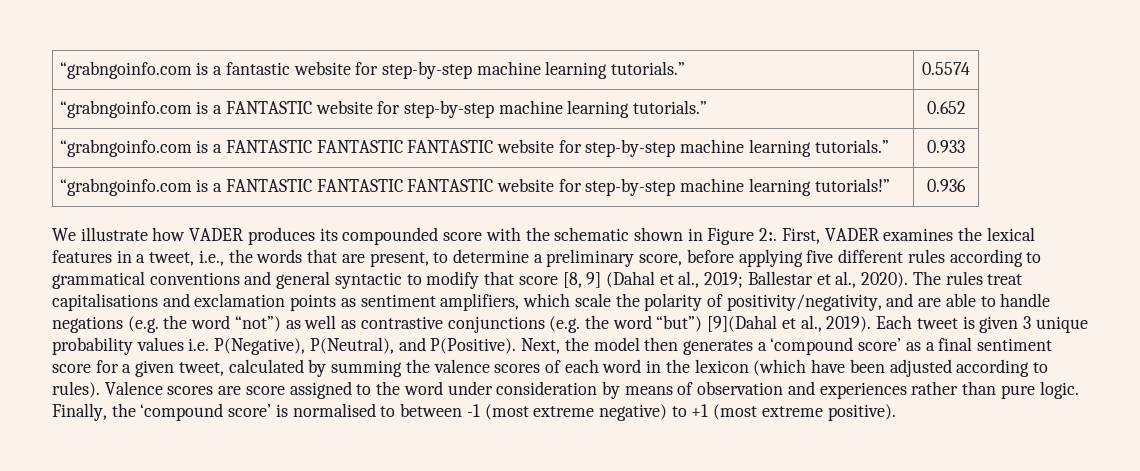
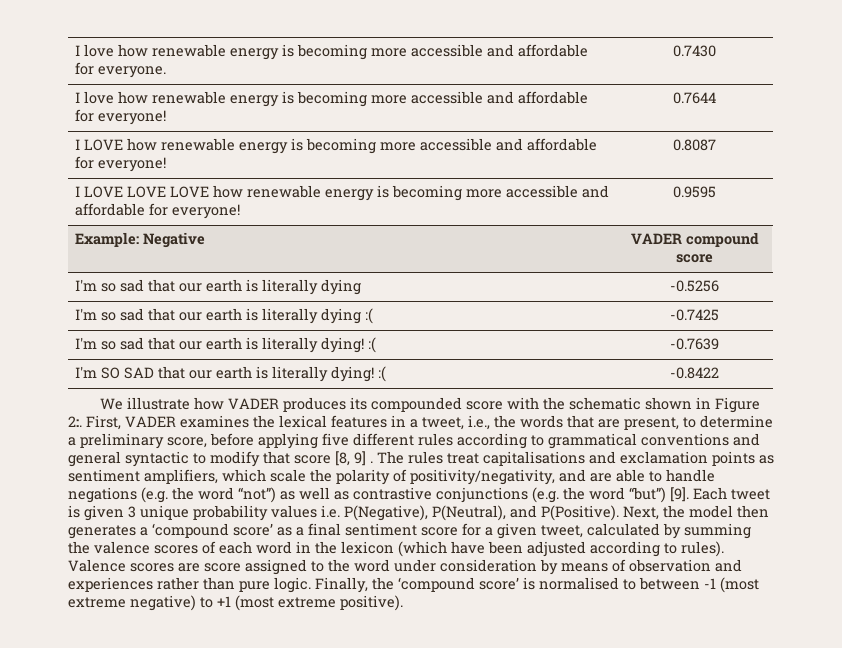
[59,61,686,79] [922,62,970,75] [59,100,708,118] [926,101,966,114] [59,139,889,157] [927,140,965,153] [59,178,890,196] [927,179,966,192] “grabngoinfo.com is a fantastic website for step-by-step machine learning tutorials.” | 0.5574 // “grabngoinfo.com is a FANTASTIC website for step-by-step machine learning tutorials.” | 0.652 // “grabngoinfo.com is a FANTASTIC FANTASTIC FANTASTIC website for step-by-step machine learning tutorials.” | 0.933 // “grabngoinfo.com is a FANTASTIC FANTASTIC FANTASTIC website for step-by-step machine learning tutorials!” | 0.936 -> [75,44,589,60] [75,62,167,78] [673,45,716,57] [75,91,589,107] [75,109,167,125] [673,92,716,104] [75,138,598,154] [75,156,167,172] [673,139,716,151] [75,185,610,201] [75,203,241,219] [673,186,716,198] [75,232,206,248] [630,232,759,247] [676,254,713,263] [75,279,362,295] [670,280,719,292] [75,308,374,324] [670,309,719,321] [75,337,377,353] [670,338,719,350] [75,366,387,382] [670,367,719,379] I love how renewable energy is becoming more accessible and affordable for everyone. | 0.7430 // I love how renewable energy is becoming more accessible and affordable for everyone! | 0.7644 // I LOVE how renewable energy is becoming more accessible and affordable for everyone! | 0.8087 // I LOVE LOVE LOVE how renewable energy is becoming more accessible and affordable for everyone! | 0.9595 // Example: Negative | VADER compound score // I'm so sad that our earth is literally dying | -0.5256 // I'm so sad that our earth is literally dying :( | -0.7425 // I'm so sad that our earth is literally dying! :( | -0.7639 // I'm SO SAD that our earth is literally dying! :( | -0.8422
[605,271,909,288] (Dahal et al., 2019; Ballestar et al., 2020). -> [370,461,373,463] .
[707,315,872,332] [9](Dahal et al., 2019). -> [670,487,689,502] [9].

